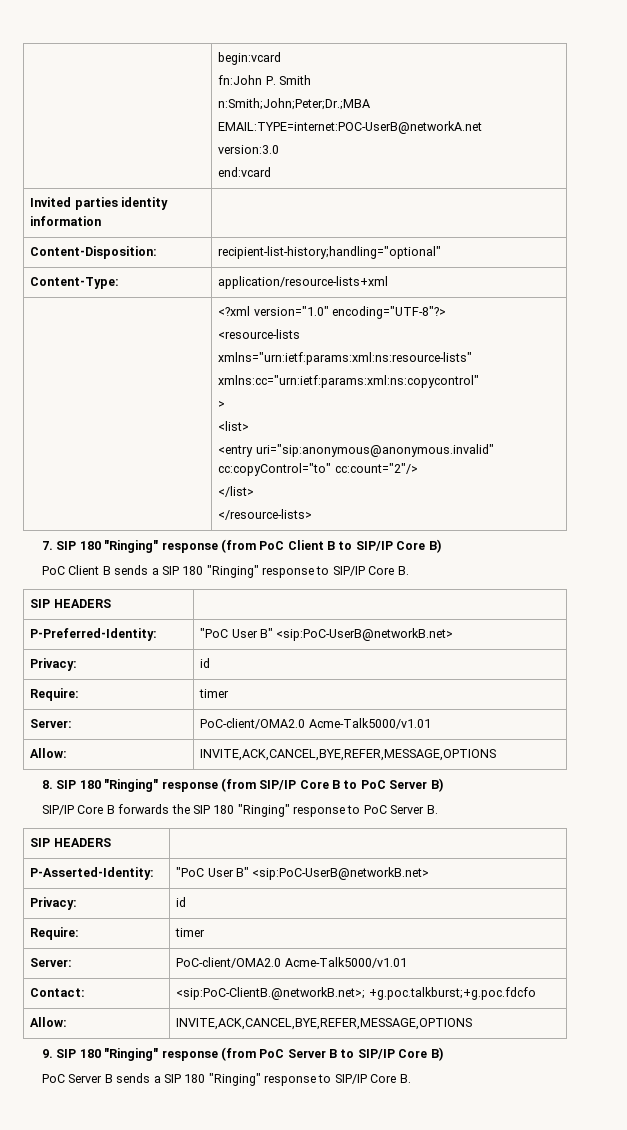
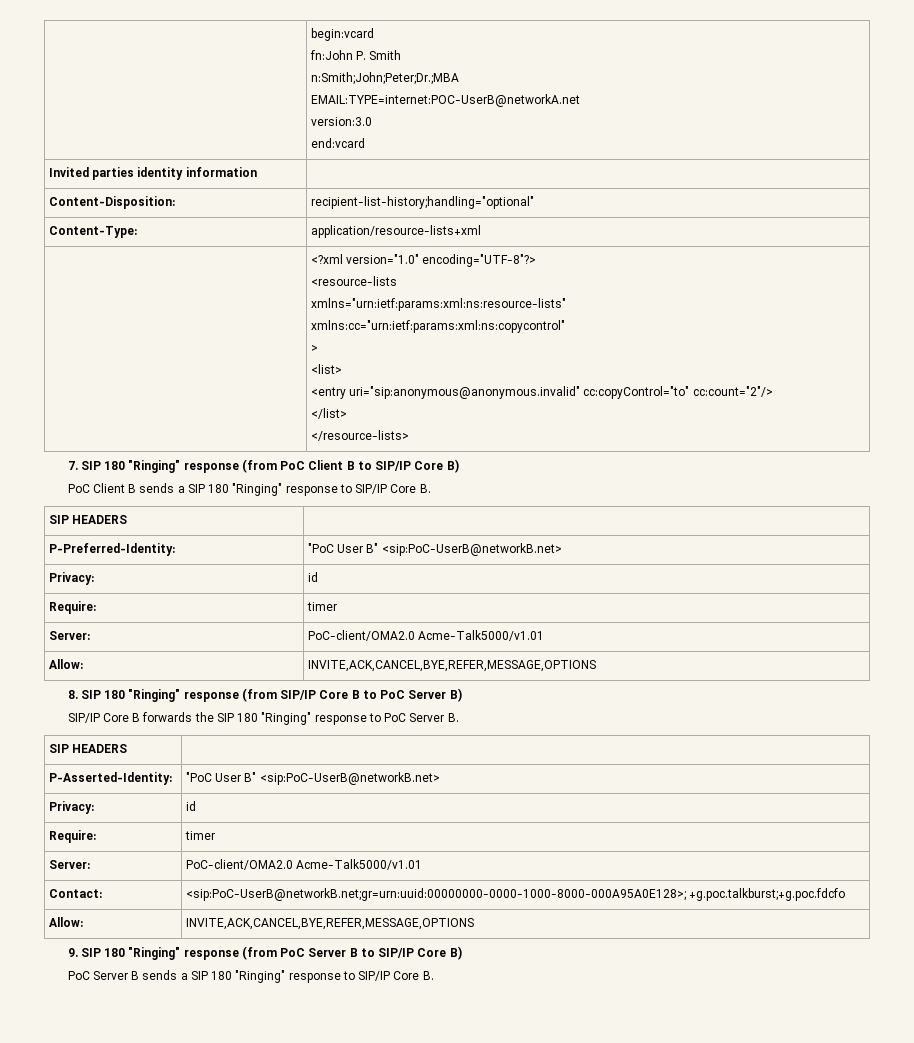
[176,987,366,1000] <sip:PoC-ClientB.@networkB.net>; -> [185,888,686,901] <sip:PoC-UserB@networkB.net;gr=urn:uuid:00000000-0000-1000-8000-000A95A0E128>;

